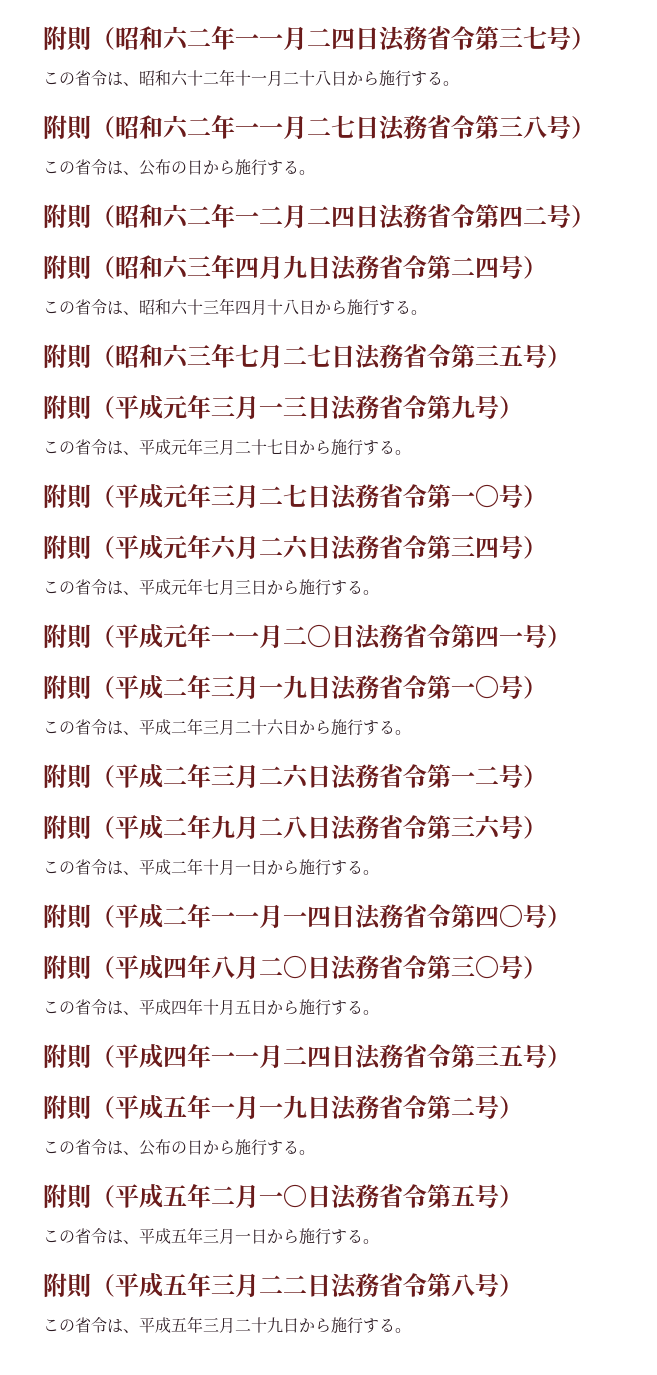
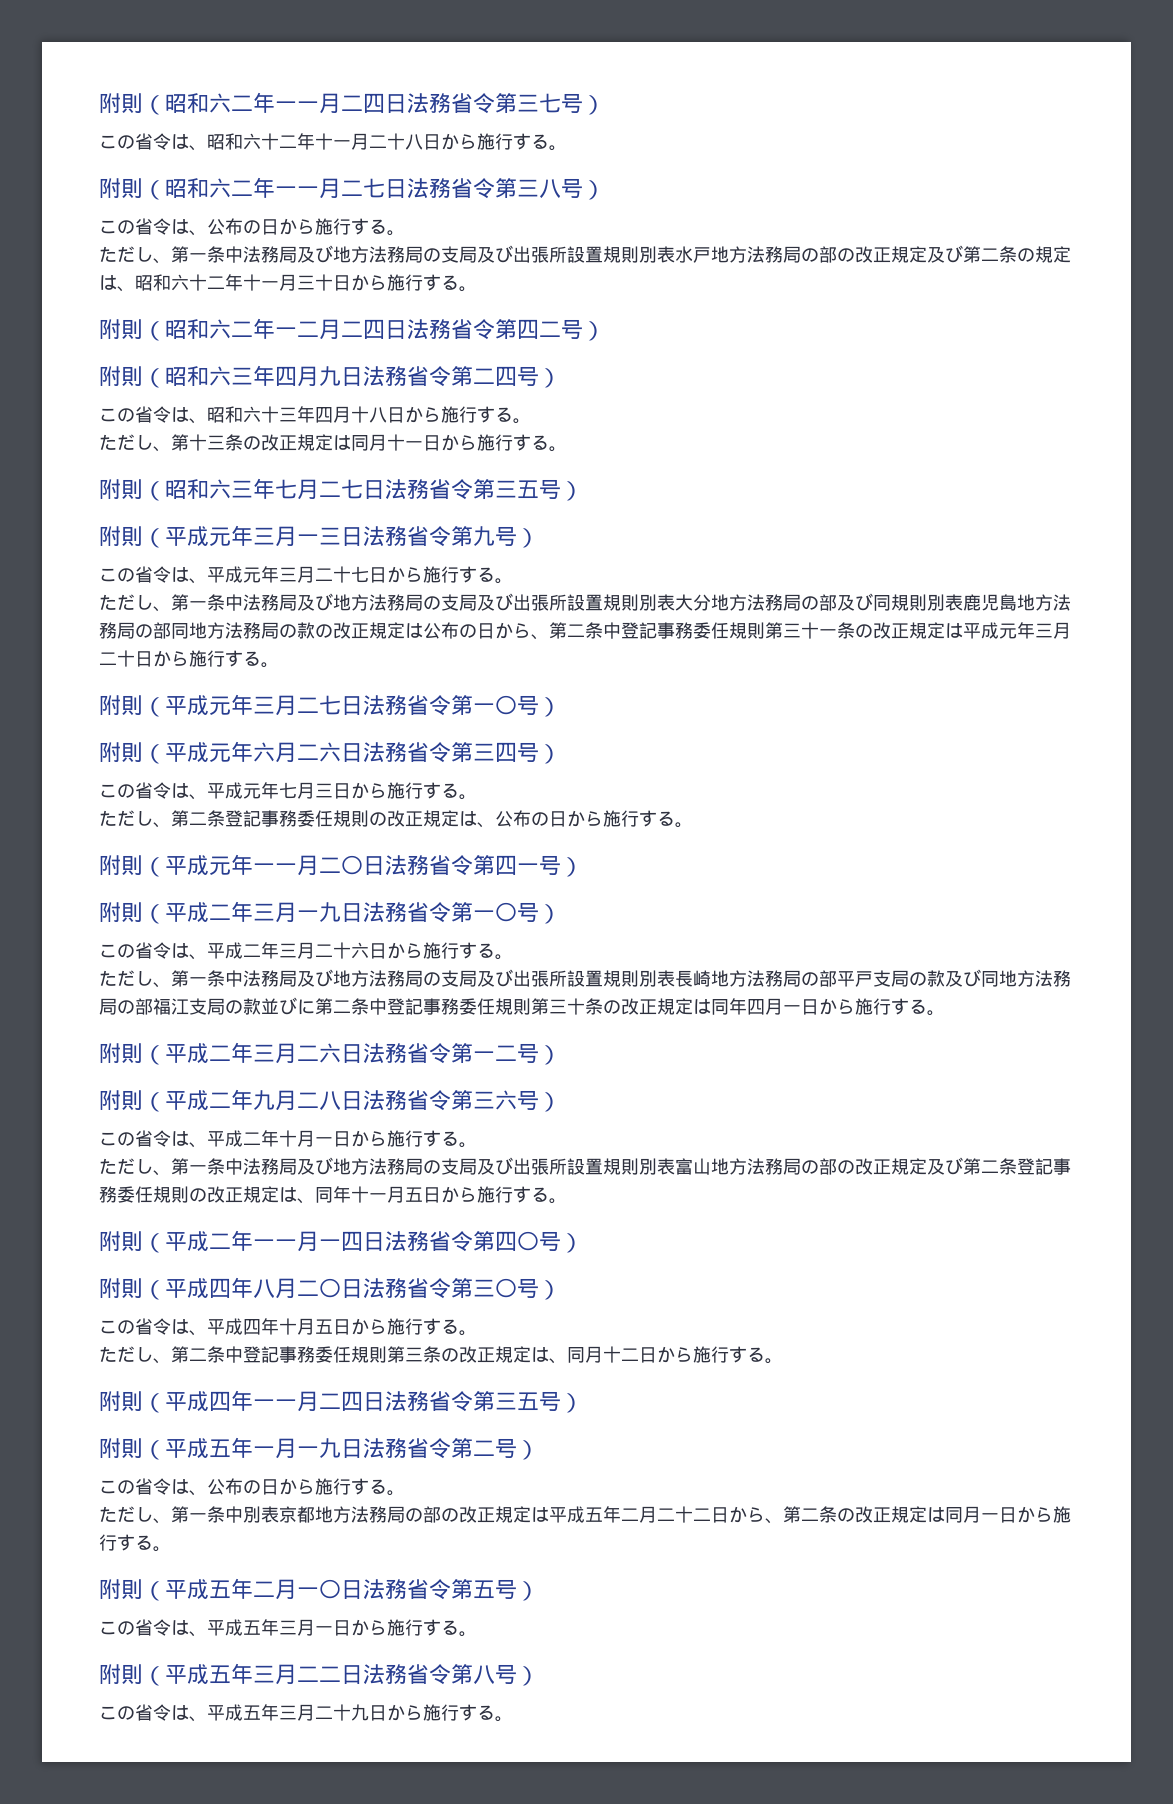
(315, 172) none -> [99,245,1071,264] [99,274,477,292] // ただし、第一条中法務局及び地方法務局の支局及び出張所設置規則別表水戸地方法務局の部の改正規定及び第二条の規定は、昭和六十二年十一月三十日から施行する。
(427, 312) none -> [99,434,567,452] // ただし、第十三条の改正規定は同月十一日から施行する。
(411, 452) none -> [99,593,1071,612] [99,622,1071,640] [99,650,279,668] // ただし、第一条中法務局及び地方法務局の支局及び出張所設置規則別表大分地方法務局の部及び同規則別表鹿児島地方法務局の部同地方法務局の款の改正規定は公布の日から、第二条中登記事務委任規則第三十一条の改正規定は平成元年三月二十日から施行する。
(379, 592) none -> [99,810,693,828] // ただし、第二条登記事務委任規則の改正規定は、公布の日から施行する。
(411, 732) none -> [99,969,1071,988] [99,997,945,1016] // ただし、第一条中法務局及び地方法務局の支局及び出張所設置規則別表長崎地方法務局の部平戸支局の款及び同地方法務局の部福江支局の款並びに第二条中登記事務委任規則第三十条の改正規定は同年四月一日から施行する。
(379, 872) none -> [99,1157,1071,1176] [99,1186,567,1204] // ただし、第一条中法務局及び地方法務局の支局及び出張所設置規則別表富山地方法務局の部の改正規定及び第二条登記事務委任規則の改正規定は、同年十一月五日から施行する。
(379, 1012) none -> [99,1346,783,1364] // ただし、第二条中登記事務委任規則第三条の改正規定は、同月十二日から施行する。
(315, 1152) none -> [99,1506,1071,1524] [99,1534,171,1552] // ただし、第一条中別表京都地方法務局の部の改正規定は平成五年二月二十二日から、第二条の改正規定は同月一日から施行する。

